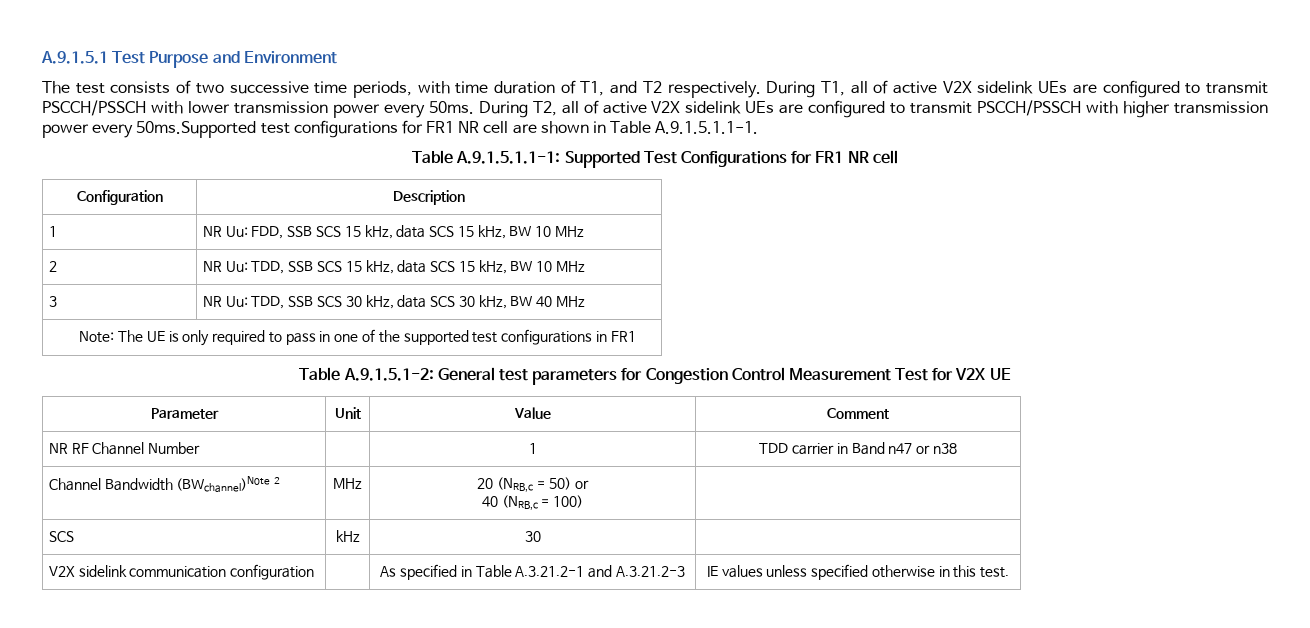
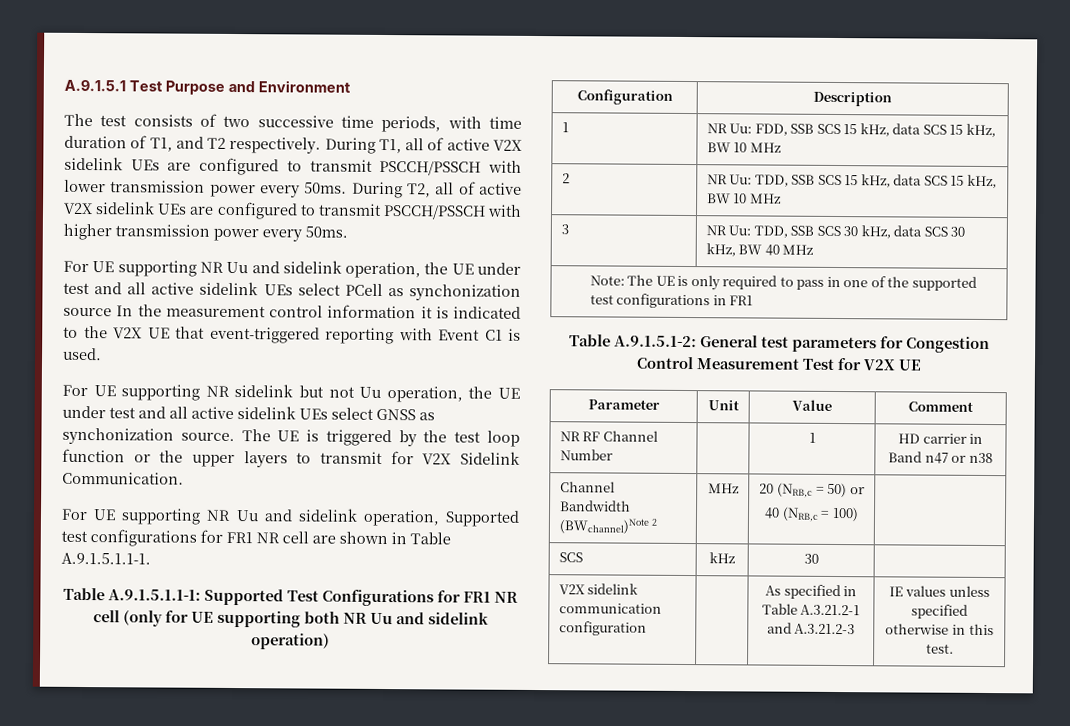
[136,121,257,138] 50ms.Supported -> [305,226,348,238] [63,260,522,279] [63,281,521,301] [63,304,521,319] [63,326,521,345] [63,347,102,361] [62,384,521,403] [62,405,435,421] [62,427,520,447] [62,448,520,468] [62,471,184,485] [61,508,520,527] 50ms. // For UE supporting NR Uu and sidelink operation, the UE under test and all active sidelink UEs select PCell as synchonization source In the measurement control information it is indicated to the V2X UE that event-triggered reporting with Event C1 is used. // For UE supporting NR sidelink but not Uu operation, the UE under test and all active sidelink UEs select GNSS as synchonization source. The UE is triggered by the test loop function or the upper layers to transmit for V2X Sidelink Communication. // For UE supporting NR Uu and sidelink operation, Supported
(898, 157) none -> [122,610,489,628] [250,633,330,650] (only for UE supporting both NR Uu and sidelink operation)
[759,443,789,454] TDD -> [897,433,920,444] HD

